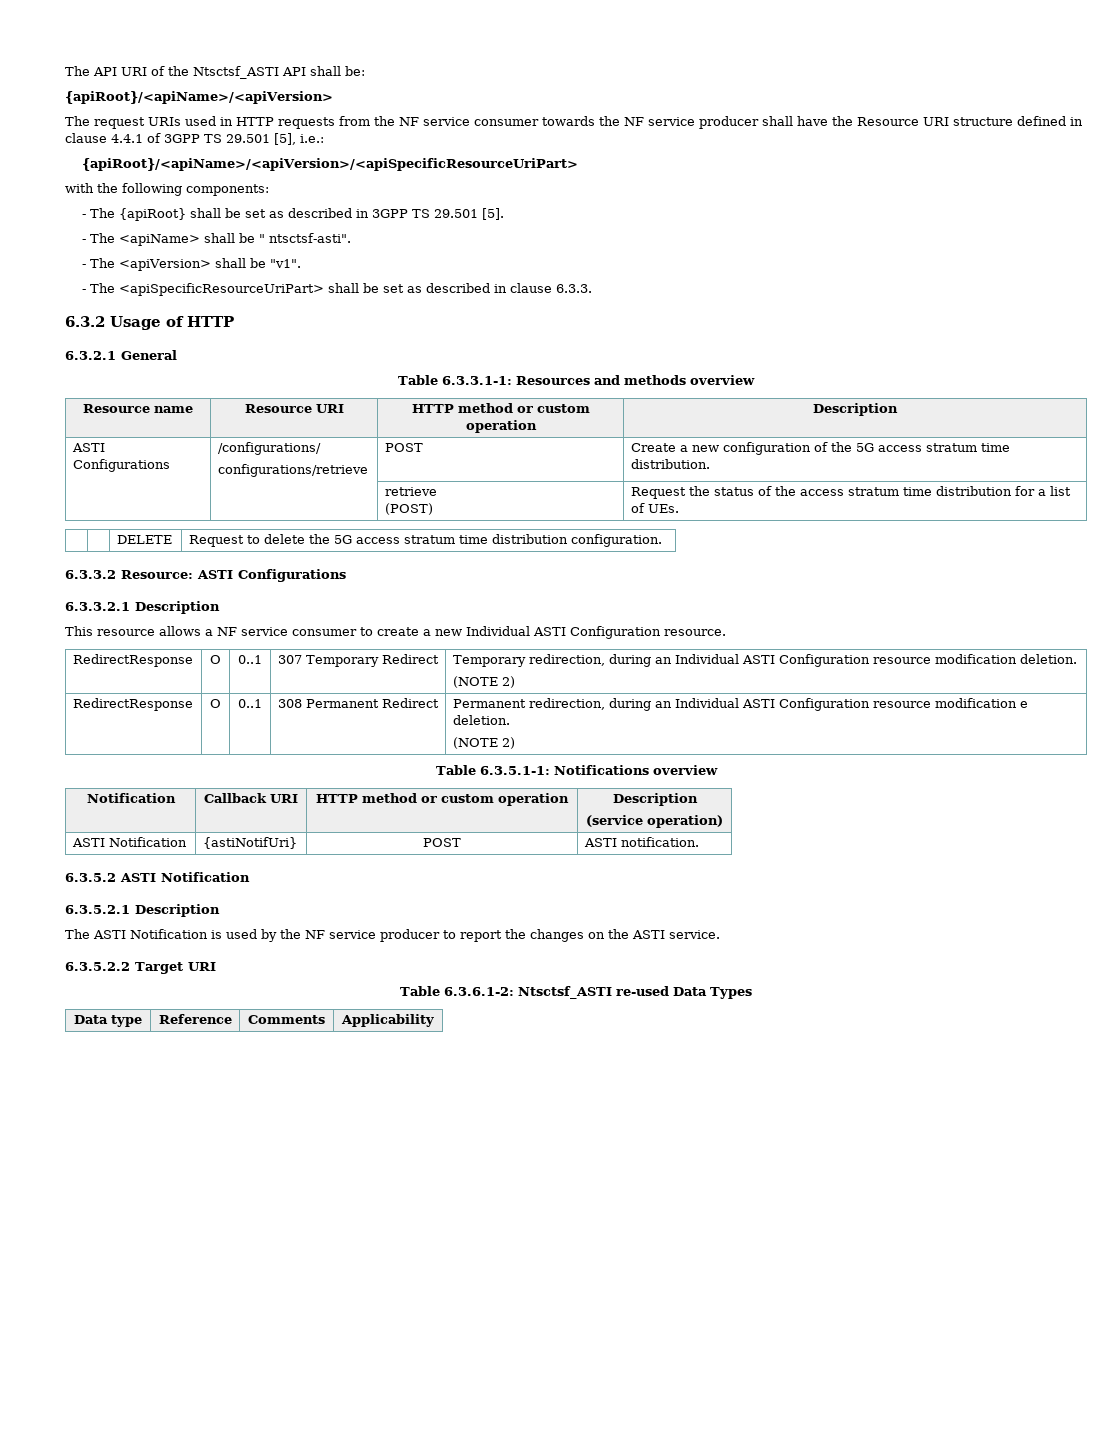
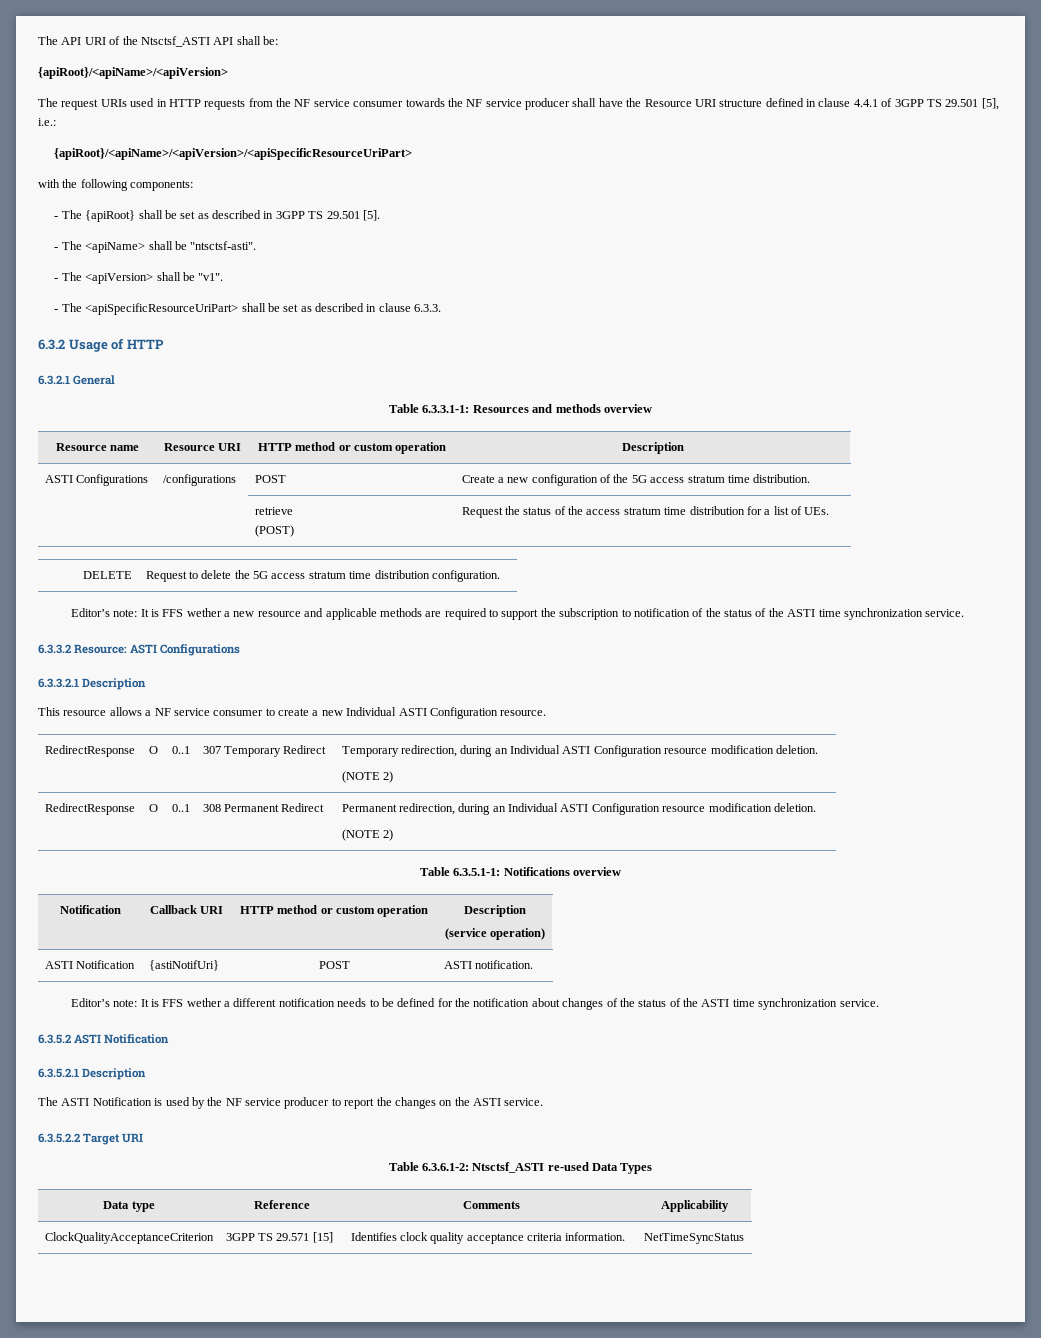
[258,233,351,243] " ntsctsf-asti". -> [190,241,257,250] "ntsctsf-asti".
[217,442,321,455] [217,464,368,477] /configurations/ // configurations/retrieve -> [162,474,236,486] /configurations
(662, 540) none -> [70,608,965,620] // Editor’s note: It is FFS wether a new resource and applicable methods are required to support the subscription to notification of the status of the ASTI time synchronization service.
[1019,701,1028,708] e -> (772, 807) none
(699, 842) none -> [70,998,879,1010] // Editor’s note: It is FFS wether a different notification needs to be defined for the notification about changes of the status of the ASTI time synchronization service.
(434, 1020) none -> [44,1232,214,1244] [225,1232,333,1243] [350,1232,626,1244] [643,1233,744,1244] // ClockQualityAcceptanceCriterion | 3GPP TS 29.571 [15] | Identifies clock quality acceptance criteria information. | NetTimeSyncStatus

